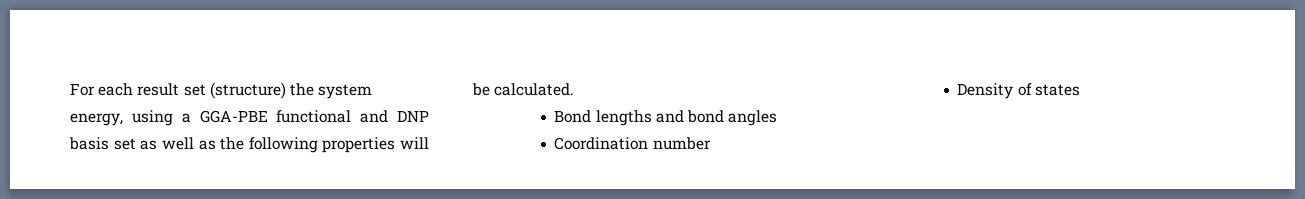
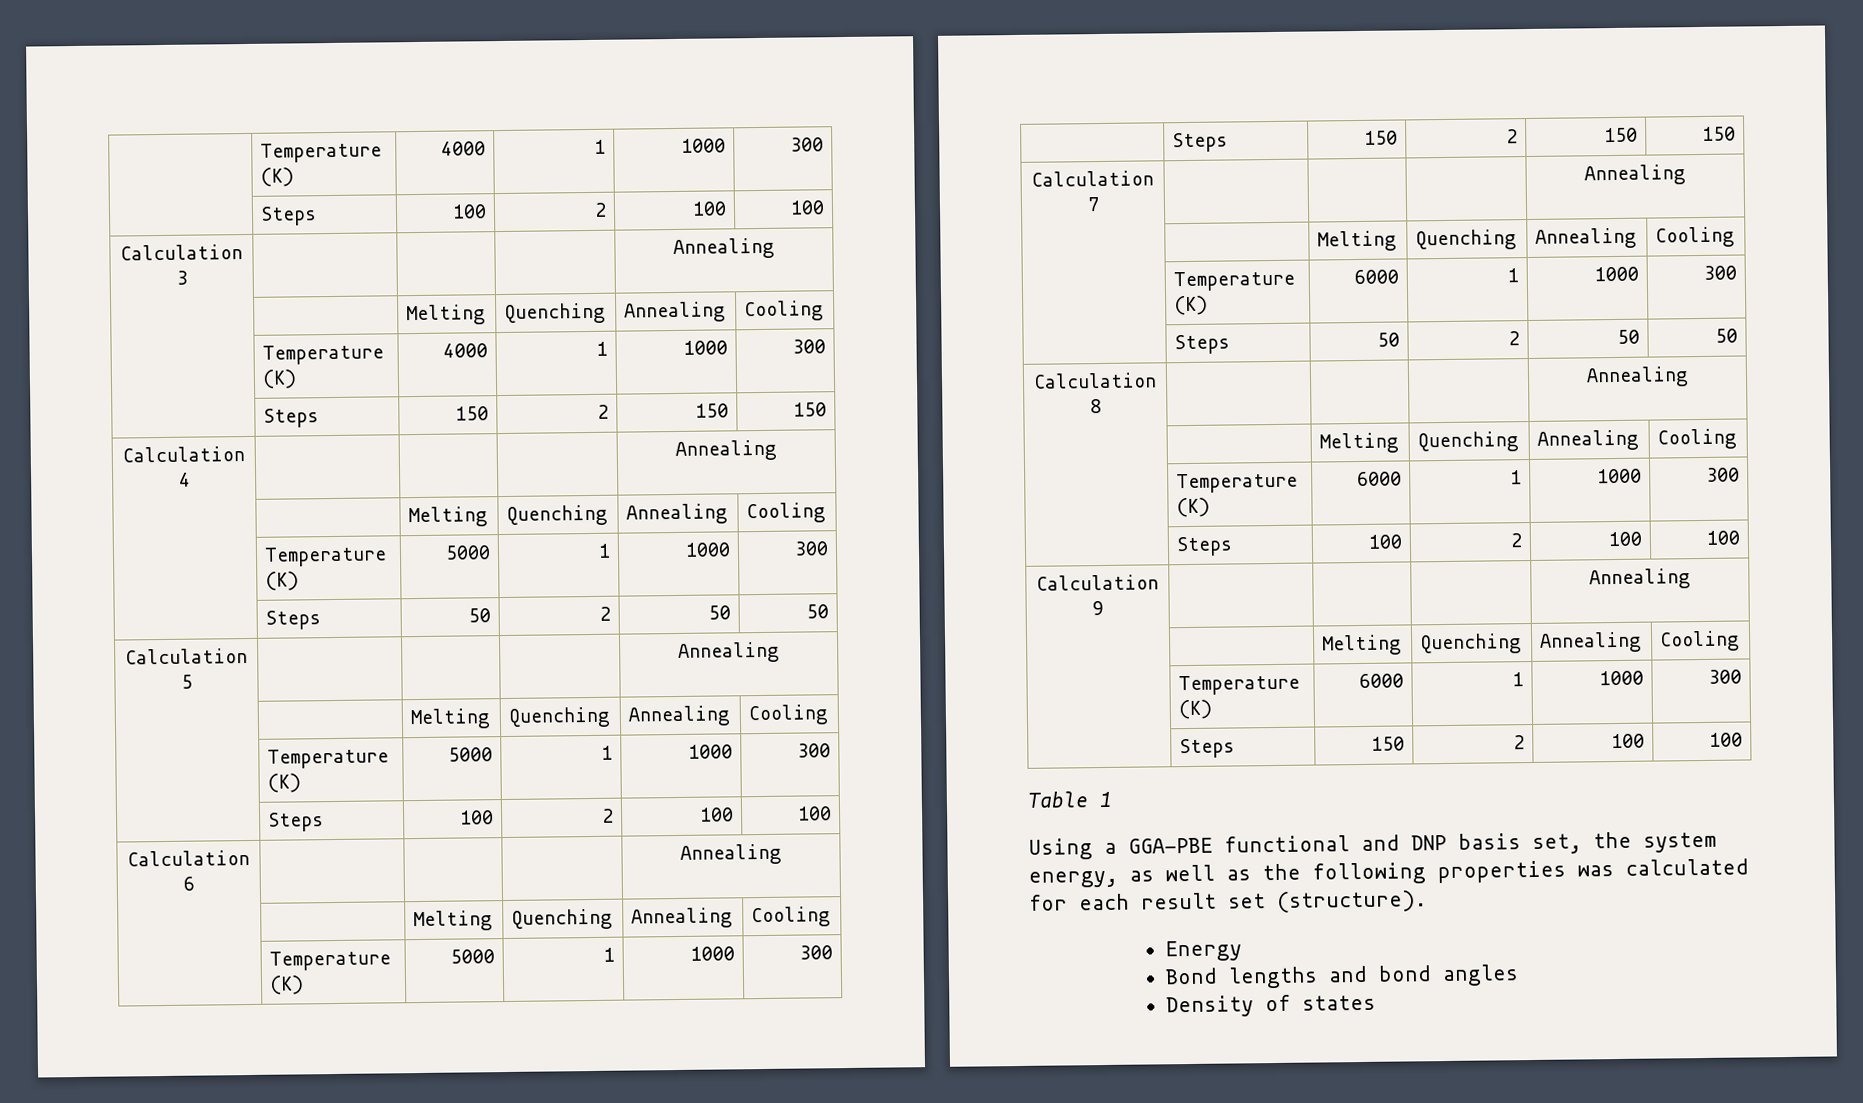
[70,82,373,99] [70,110,173,126] For each result set (structure) the system energy, using -> [260,142,383,163] [260,167,295,187] [440,141,486,156] [593,139,606,154] [680,138,726,153] [789,137,824,152] [260,206,318,226] [451,204,487,219] [593,202,607,217] [691,201,727,216] [789,200,825,215] [120,244,243,261] [175,270,188,285] [673,237,775,259] [406,304,487,326] [504,302,607,324] [624,301,727,323] [744,300,825,322] [262,344,385,365] [262,369,298,389] [442,343,488,358] [595,341,608,356] [682,340,728,355] [791,339,826,354] [263,408,320,428] [454,406,489,421] [596,404,609,419] [694,403,729,418] [792,402,827,417] [122,446,245,463] [178,472,191,487] [675,439,777,461] [408,506,489,528] [506,504,609,526] [626,503,729,525] [746,502,827,524] [264,546,388,567] [265,571,300,591] [444,545,491,560] [597,543,611,558] [684,542,731,557] [793,541,829,556] [265,610,322,630] [467,608,491,623] [598,606,611,621] [707,605,731,620] [805,604,829,619] [125,648,248,665] [180,674,193,689] [678,641,780,663] [410,708,492,730] [508,706,612,728] [628,705,732,727] [748,704,830,726] [267,748,390,769] [267,773,302,793] [447,747,493,762] [600,745,613,760] [687,744,733,759] [796,743,831,758] [268,812,325,832] [458,810,494,825] [600,808,614,823] [698,807,734,822] [796,806,832,821] [127,849,250,867] [182,876,195,891] [680,843,782,865] [413,910,494,932] [511,908,614,930] [631,907,734,929] [751,906,832,928] [269,950,392,971] [269,975,305,995] [449,949,495,964] [602,947,615,962] [689,946,735,961] [798,945,833,960] [1172,132,1229,153] [1363,130,1398,145] [1505,129,1518,144] [1603,127,1638,143] [1701,126,1736,141] [1031,170,1154,187] [1086,197,1100,212] [1584,164,1686,186] [1317,230,1398,252] [1415,229,1518,251] [1535,227,1638,249] [1655,226,1736,248] [1173,270,1296,292] [1174,295,1209,316] [1353,269,1399,285] [1506,268,1519,283] [1593,266,1639,282] [1702,265,1737,280] [1174,334,1231,355] [1376,332,1400,347] [1507,331,1520,346] [1616,329,1640,344] [1714,328,1738,343] [1033,372,1157,389] [1089,399,1102,414] [1586,366,1689,388] [1319,432,1400,454] [1417,431,1520,453] [1537,429,1640,451] [1657,428,1738,450] [1176,472,1299,494] [1176,497,1211,518] [1356,471,1402,487] [1509,470,1522,485] [1596,468,1642,484] [1705,467,1740,482] [1176,536,1234,557] [1367,534,1402,549] [1509,533,1522,548] [1607,531,1642,547] [1705,530,1740,545] [1036,574,1159,591] [1091,600,1104,616] [1589,568,1691,590] [1322,634,1403,656] [1420,633,1523,655] [1539,631,1643,653] [1659,630,1741,652] [1178,674,1301,696] [1178,699,1213,720] [1358,673,1404,689] [1511,672,1524,687] [1598,670,1644,686] [1707,669,1742,684] [1179,738,1236,759] [1370,736,1405,751] [1512,735,1525,750] [1610,733,1645,749] [1708,732,1743,747] [1027,791,1112,808] [1028,838,1093,860] | Temperature (K) | 4000 | 1 | 1000 | 300 // | Steps | 100 | 2 | 100 | 100 // Calculation 3 | | | | Annealing // | | Melting | Quenching | Annealing | Cooling // | Temperature (K) | 4000 | 1 | 1000 | 300 // | Steps | 150 | 2 | 150 | 150 // Calculation 4 | | | | Annealing // | | Melting | Quenching | Annealing | Cooling // | Temperature (K) | 5000 | 1 | 1000 | 300 // | Steps | 50 | 2 | 50 | 50 // Calculation 5 | | | | Annealing // | | Melting | Quenching | Annealing | Cooling // | Temperature (K) | 5000 | 1 | 1000 | 300 // | Steps | 100 | 2 | 100 | 100 // Calculation 6 | | | | Annealing // | | Melting | Quenching | Annealing | Cooling // | Temperature (K) | 5000 | 1 | 1000 | 300 // | Steps | 150 | 2 | 150 | 150 // Calculation 7 | | | | Annealing // | | Melting | Quenching | Annealing | Cooling // | Temperature (K) | 6000 | 1 | 1000 | 300 // | Steps | 50 | 2 | 50 | 50 // Calculation 8 | | | | Annealing // | | Melting | Quenching | Annealing | Cooling // | Temperature (K) | 6000 | 1 | 1000 | 300 // | Steps | 100 | 2 | 100 | 100 // Calculation 9 | | | | Annealing // | | Melting | Quenching | Annealing | Cooling // | Temperature (K) | 6000 | 1 | 1000 | 300 // | Steps | 150 | 2 | 100 | 100 // Table 1 // Using
[113,138,136,150] set -> [1532,831,1717,854] [1028,870,1118,888] set, the system energy,
[400,137,429,149] [472,83,575,96] will be calculated. -> [1577,858,1749,877] [1029,890,1427,913] [1165,940,1243,962] was calculated for each result set (structure). // Energy
[554,137,711,150] // Coordination number -> (1520, 975) none

